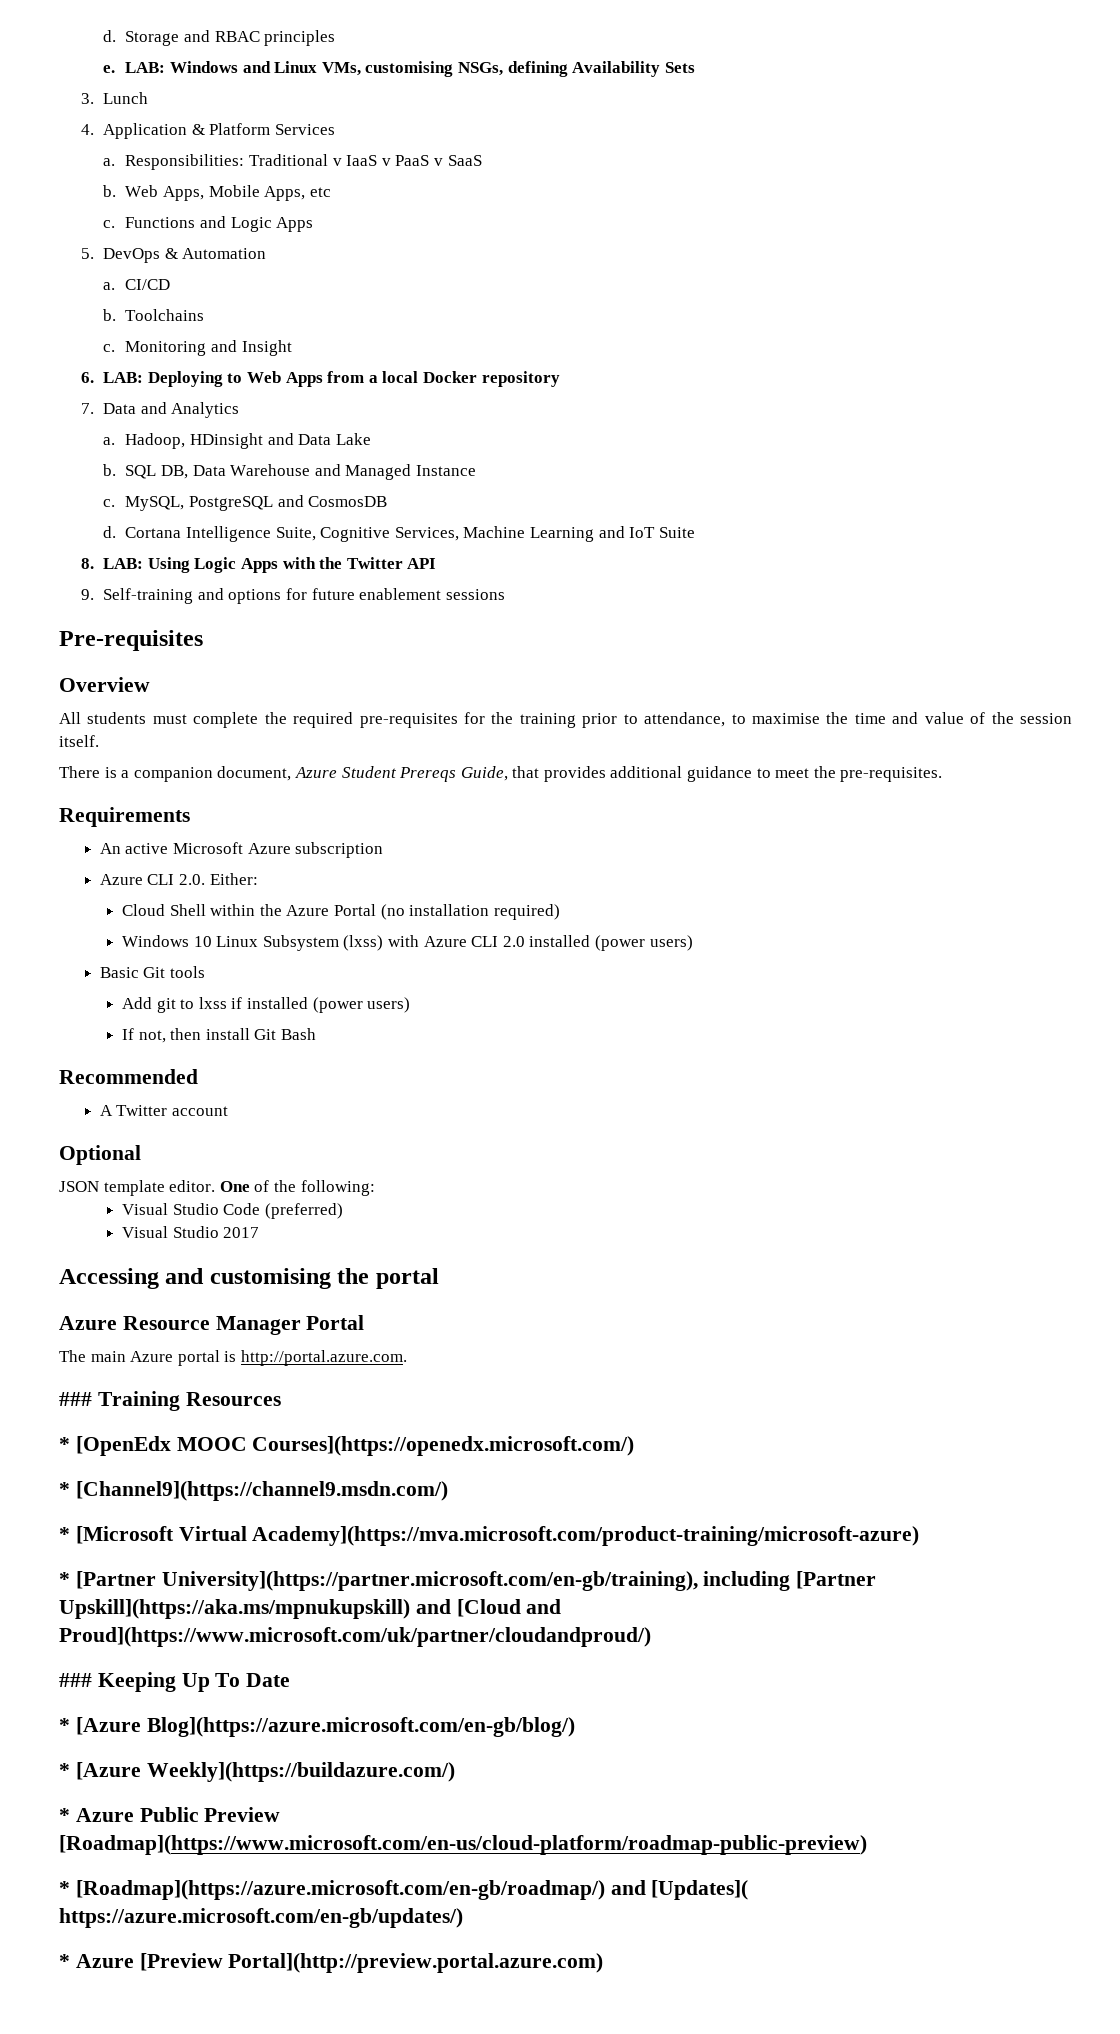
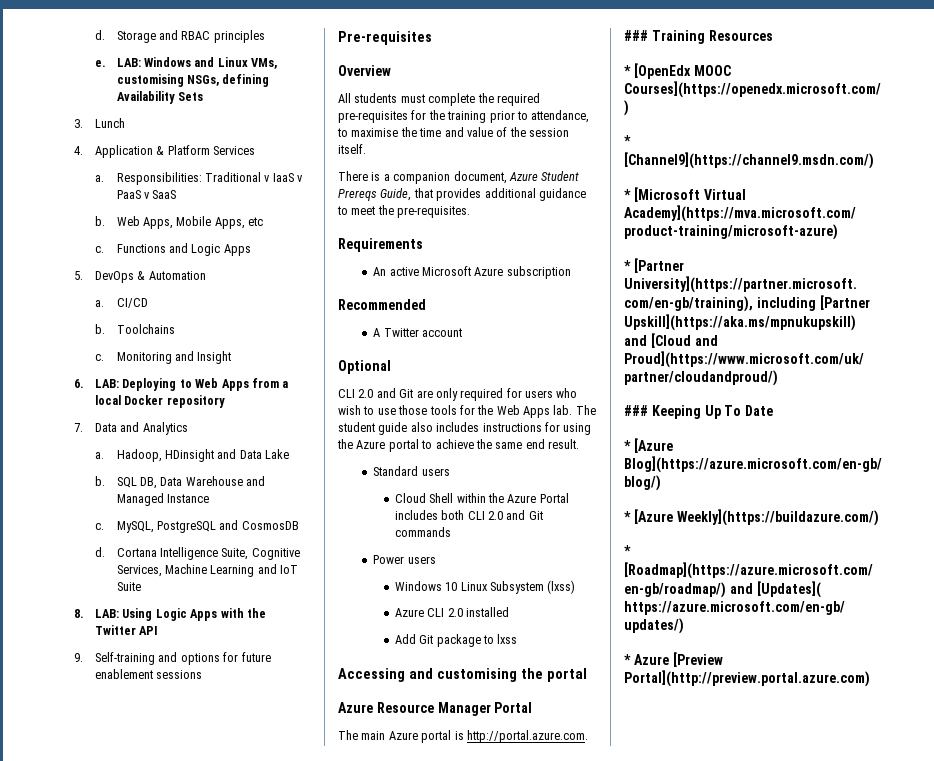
[99,873,258,885] [122,904,560,920] [122,935,693,951] [99,966,206,978] [122,997,411,1013] [122,1028,316,1043] // Azure CLI 2.0. Either: // Cloud Shell within the Azure Portal (no installation required) // Windows 10 Linux Subsystem (lxss) with Azure CLI 2.0 installed (power users) // Basic Git tools // Add git to lxss if installed (power users) // If not, then install Git Bash -> (571, 272) none
[59,1180,375,1196] [122,1203,343,1219] [122,1226,260,1238] JSON template editor. One of the following: // Visual Studio Code (preferred) // Visual Studio 2017 -> [338,388,578,401] [338,405,596,418] [338,422,592,435] [337,439,579,452] [373,466,450,476] [394,493,569,503] [394,510,543,520] [394,527,451,537] [373,555,436,564] [394,580,576,594] [394,607,509,617] [394,634,518,647] CLI 2.0 and Git are only required for users who wish to use those tools for the Web Apps lab. The student guide also includes instructions for using the Azure portal to achieve the same end result. // Standard users // Cloud Shell within the Azure Portal includes both CLI 2.0 and Git commands // Power users // Windows 10 Linux Subsystem (lxss) // Azure CLI 2.0 installed // Add Git package to lxss
[59,1807,281,1822] [59,1835,867,1855] // * Azure Public Preview [Roadmap](https://www.microsoft.com/en-us/cloud-platform/roadmap-public-preview) -> (879, 517) none

